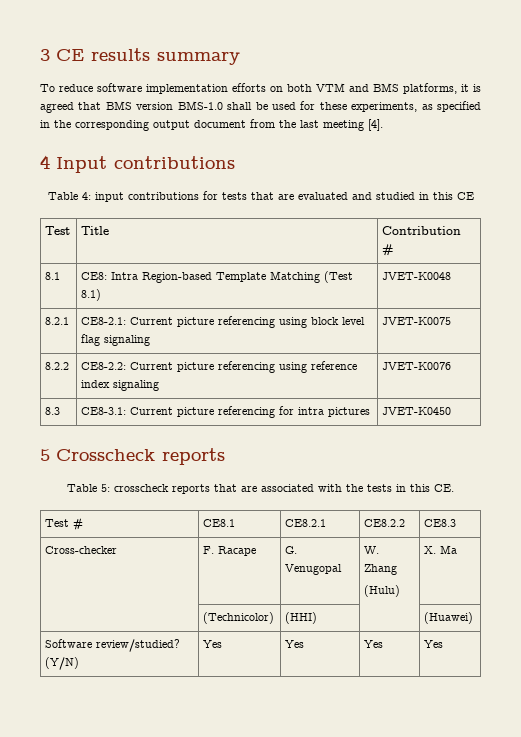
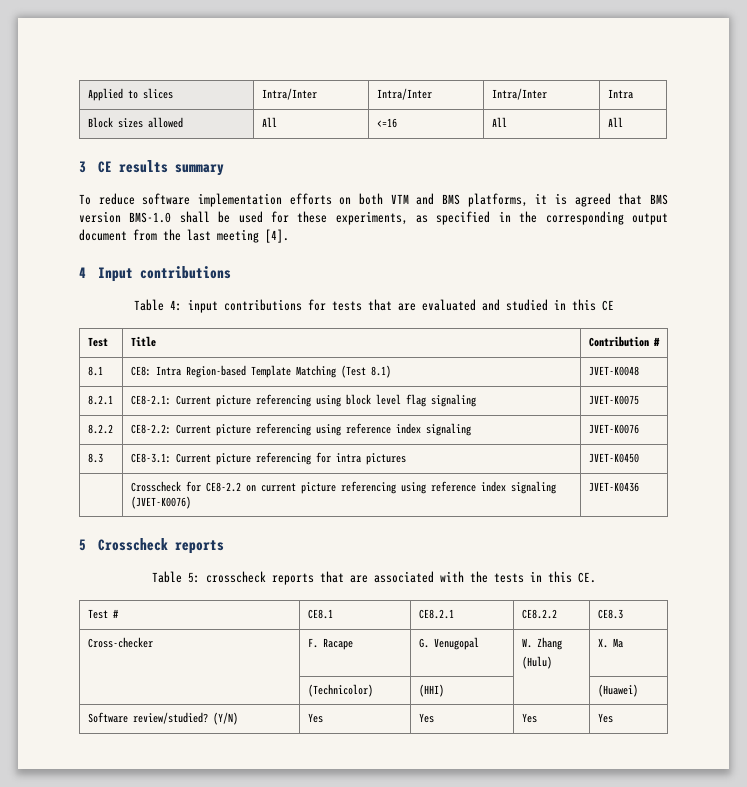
(40, 55) none -> [87,88,173,101] [261,88,317,100] [376,88,432,100] [491,88,547,100] [607,89,633,99] [87,117,183,128] [261,117,277,127] [376,118,397,128] [491,117,507,127] [607,117,623,127] Applied to slices | Intra/Inter | Intra/Inter | Intra/Inter | Intra // Block sizes allowed | All | <=16 | All | All //
(452, 411) none -> [130,481,556,494] [130,496,191,509] [588,482,639,492] // | Crosscheck for CE8-2.2 on current picture referencing using reference index signaling (JVET-K0076) | JVET-K0436

